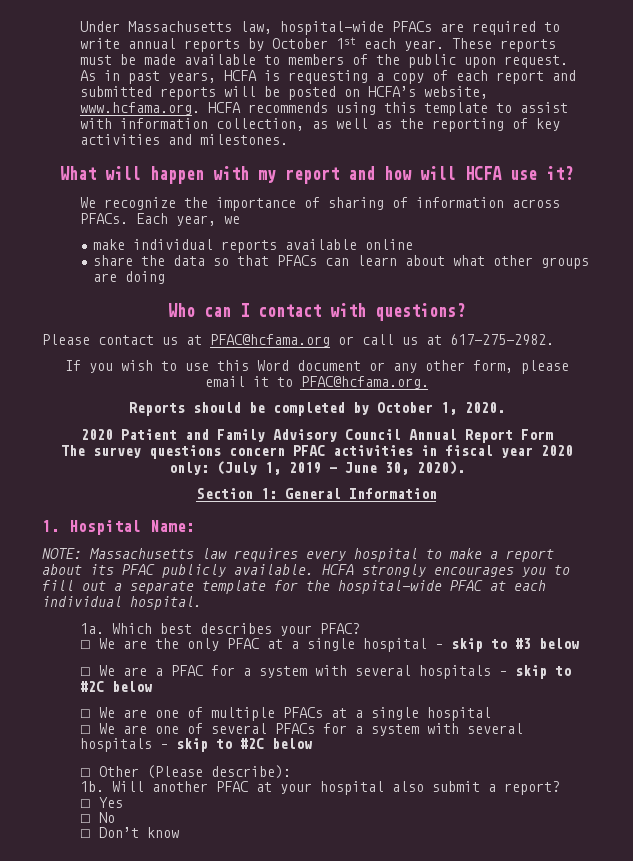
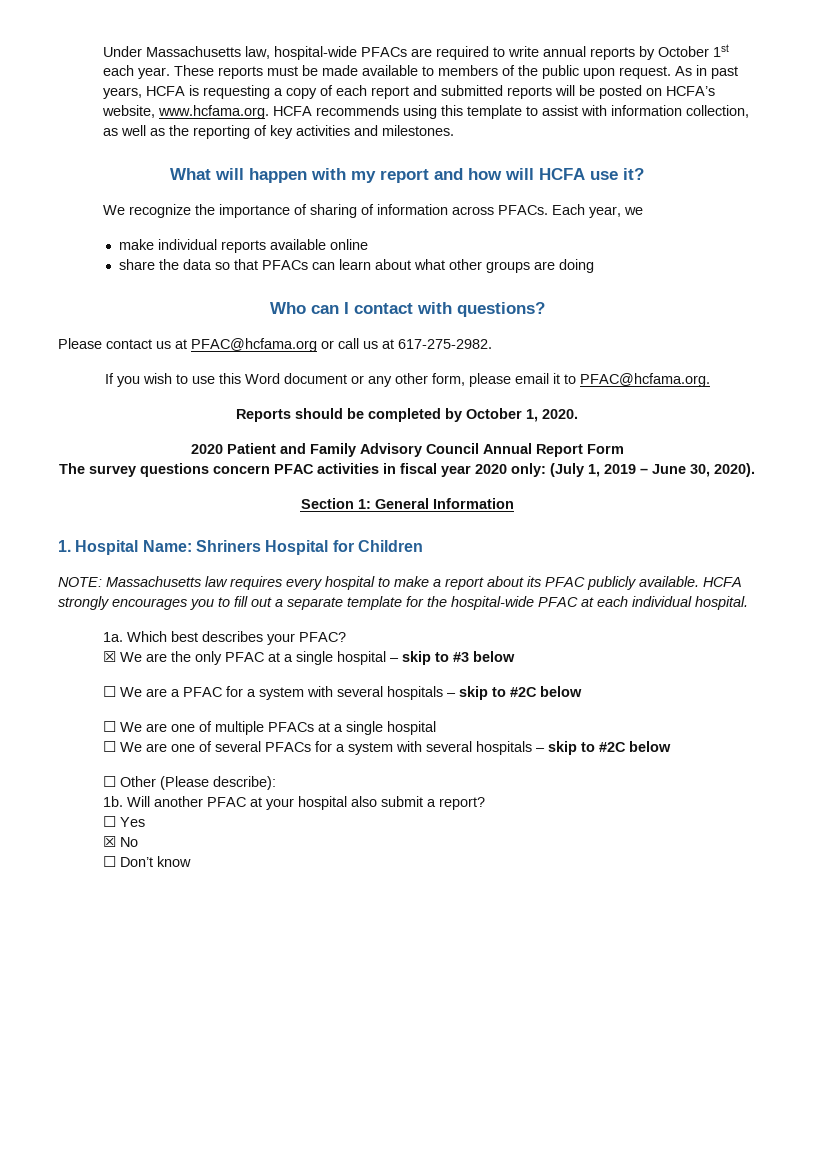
(195, 526) none -> [195,540,423,555] Shriners Hospital for Children
[79,640,91,649] ☐ -> [103,651,117,662] ☒
[79,814,91,823] ☐ -> [103,836,117,847] ☒

